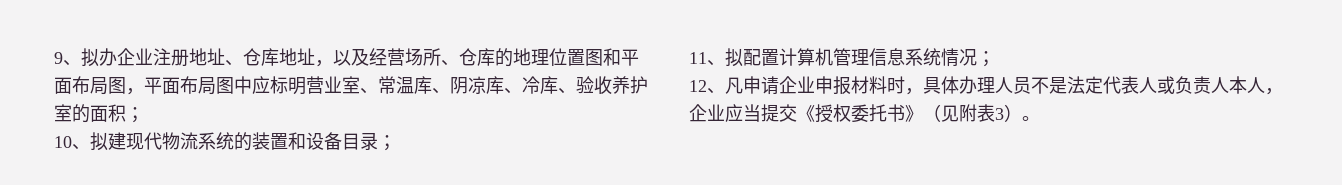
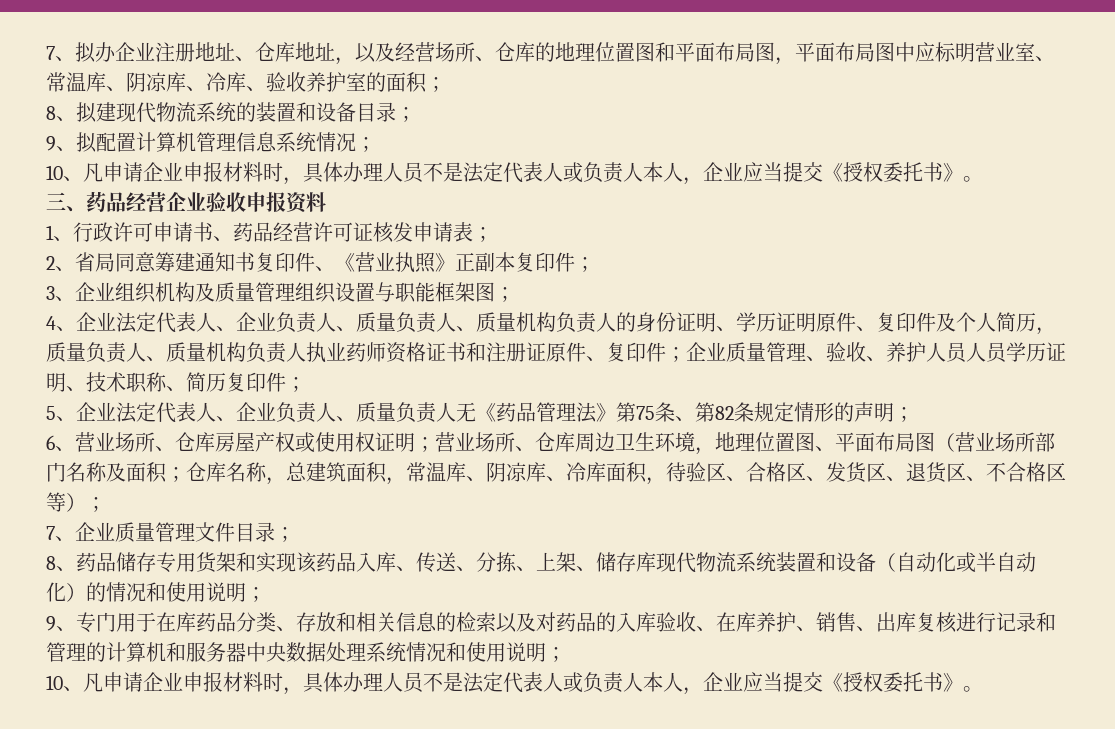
[54,52,63,64] 9 -> [46,46,55,60] 7
[54,136,72,148] 10 -> [46,106,56,120] 8
[689,52,707,64] 11 -> [46,136,56,151] 9
[689,80,707,92] 12 -> [46,165,63,180] 10
[923,104,1022,122] （见附表3） -> [963,176,983,182] [46,191,326,214] [46,222,493,243] [46,252,595,273] [46,282,515,303] [46,312,1056,335] [46,342,1066,363] [46,372,306,393] [46,402,914,423] [46,432,1055,455] [46,462,1066,485] [46,492,106,512] [46,522,295,542] [46,552,1036,573] [46,582,266,602] [46,612,1056,633] [46,642,566,662] [46,672,963,695] 。 // 三、药品经营企业验收申报资料 // 1、行政许可申请书、药品经营许可证核发申请表； // 2、省局同意筹建通知书复印件、《营业执照》正副本复印件； // 3、企业组织机构及质量管理组织设置与职能框架图； // 4、企业法定代表人、企业负责人、质量负责人、质量机构负责人的身份证明、学历证明原件、复印件及个人简历，质量负责人、质量机构负责人执业药师资格证书和注册证原件、复印件；企业质量管理、验收、养护人员人员学历证明、技术职称、简历复印件； // 5、企业法定代表人、企业负责人、质量负责人无《药品管理法》第75条、第82条规定情形的声明； // 6、营业场所、仓库房屋产权或使用权证明；营业场所、仓库周边卫生环境，地理位置图、平面布局图（营业场所部门名称及面积；仓库名称，总建筑面积，常温库、阴凉库、冷库面积，待验区、合格区、发货区、退货区、不合格区等）； // 7、企业质量管理文件目录； // 8、药品储存专用货架和实现该药品入库、传送、分拣、上架、储存库现代物流系统装置和设备（自动化或半自动化）的情况和使用说明； // 9、专门用于在库药品分类、存放和相关信息的检索以及对药品的入库验收、在库养护、销售、出库复核进行记录和管理的计算机和服务器中央数据处理系统情况和使用说明； // 10、凡申请企业申报材料时，具体办理人员不是法定代表人或负责人本人，企业应当提交《授权委托书》

